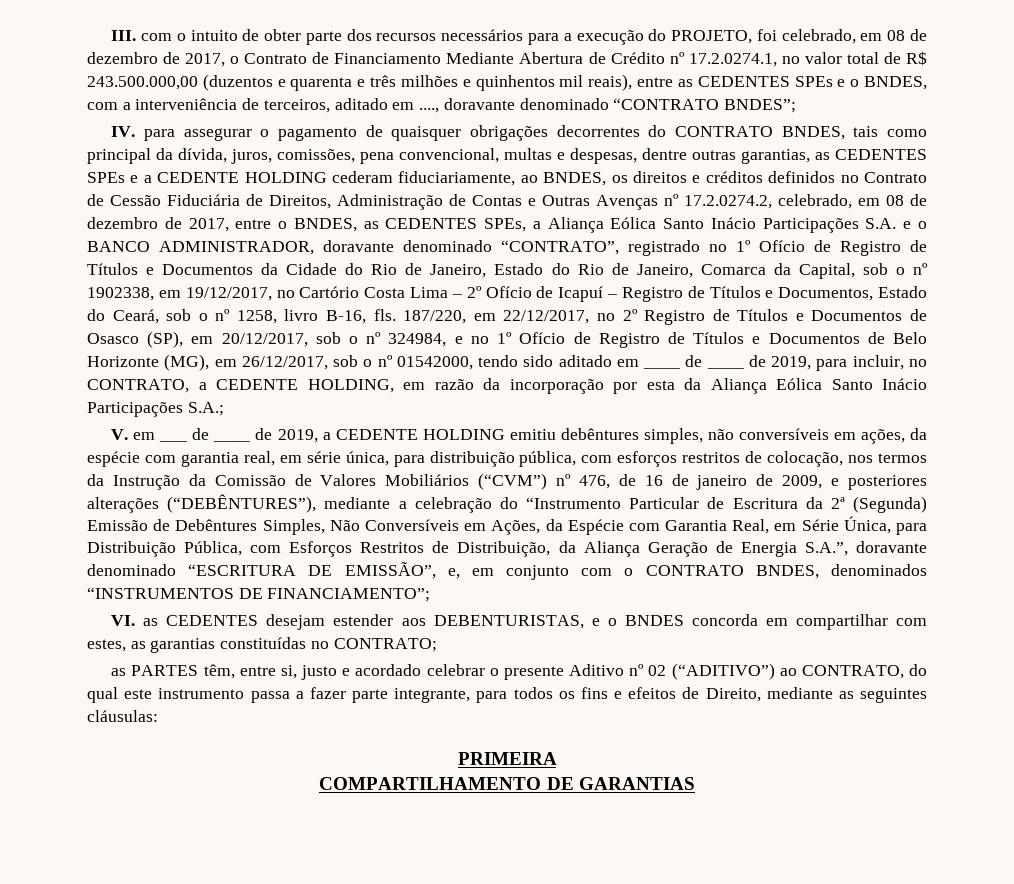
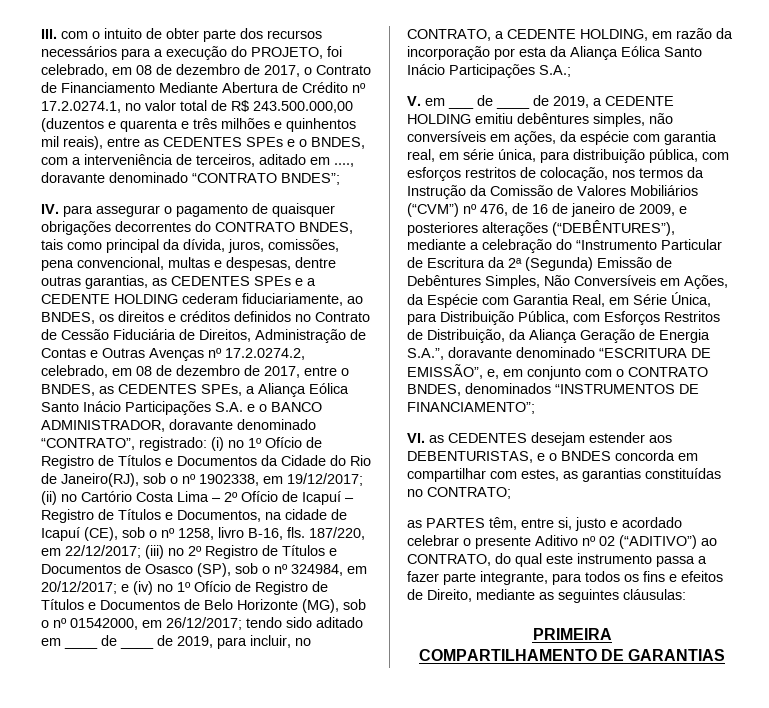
[628,240,700,256] registrado -> [139,437,224,451] registrado: (i)
[430,263,855,279] Janeiro, Estado do Rio de Janeiro, Comarca da Capital, -> [61,473,139,487] Janeiro(RJ),
[185,287,272,301] 19/12/2017, -> [287,473,363,486] [41,491,57,505] 19/12/2017; (ii)
[878,286,928,298] [87,309,159,324] Estado do Ceará, -> [265,509,347,520] [41,527,118,541] na cidade de Icapuí (CE),
[503,310,590,324] 22/12/2017, -> [65,545,164,559] 22/12/2017; (iii)
[191,333,308,347] em 20/12/2017, -> (231, 570) none
[454,336,463,344] e -> [347,566,367,574] [41,581,153,595] em 20/12/2017; e (iv)
[214,356,328,370] em 26/12/2017, -> (339, 606) none
(473, 363) none -> [142,617,242,630] em 26/12/2017;

